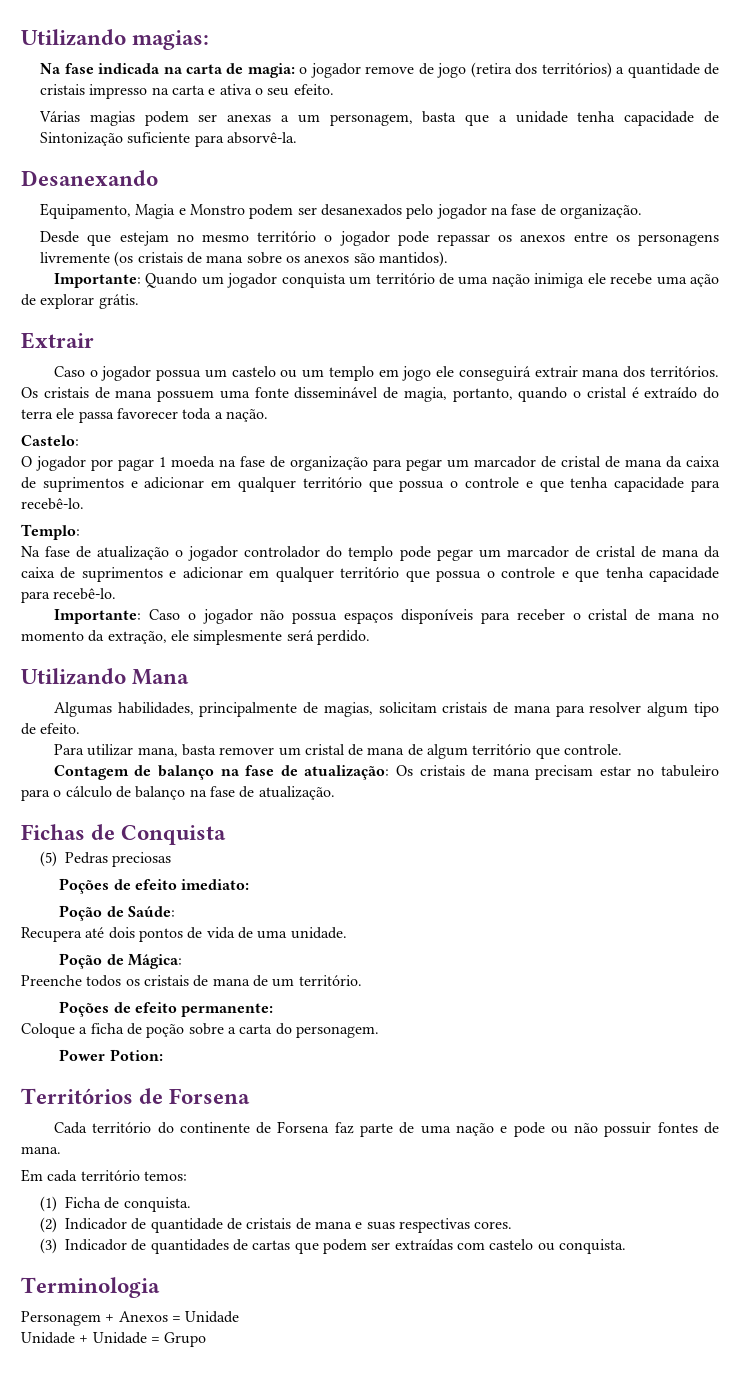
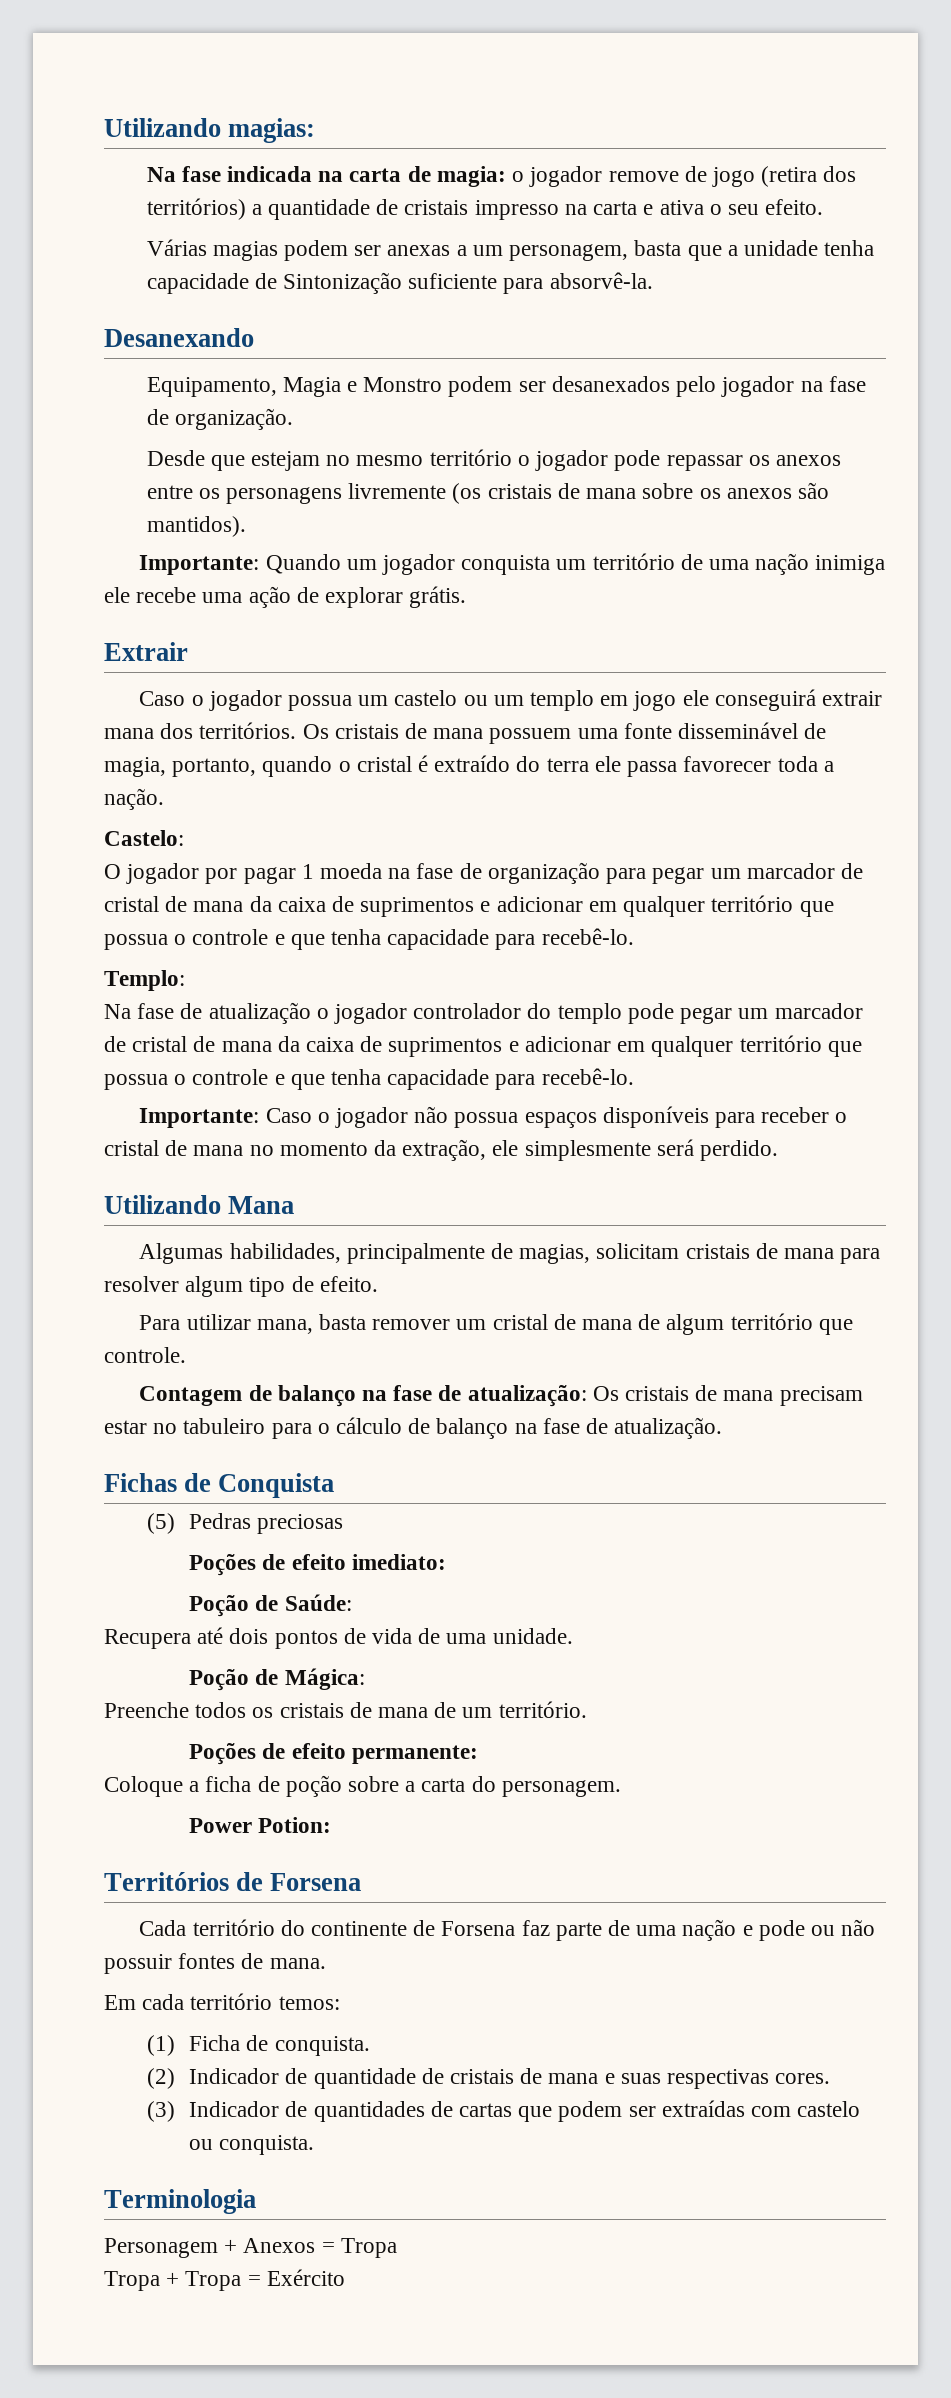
[185,1311,240,1323] [21,1332,207,1347] Unidade // Unidade + Unidade = Grupo -> [340,2238,397,2258] [104,2269,345,2291] Tropa // Tropa + Tropa = Exército

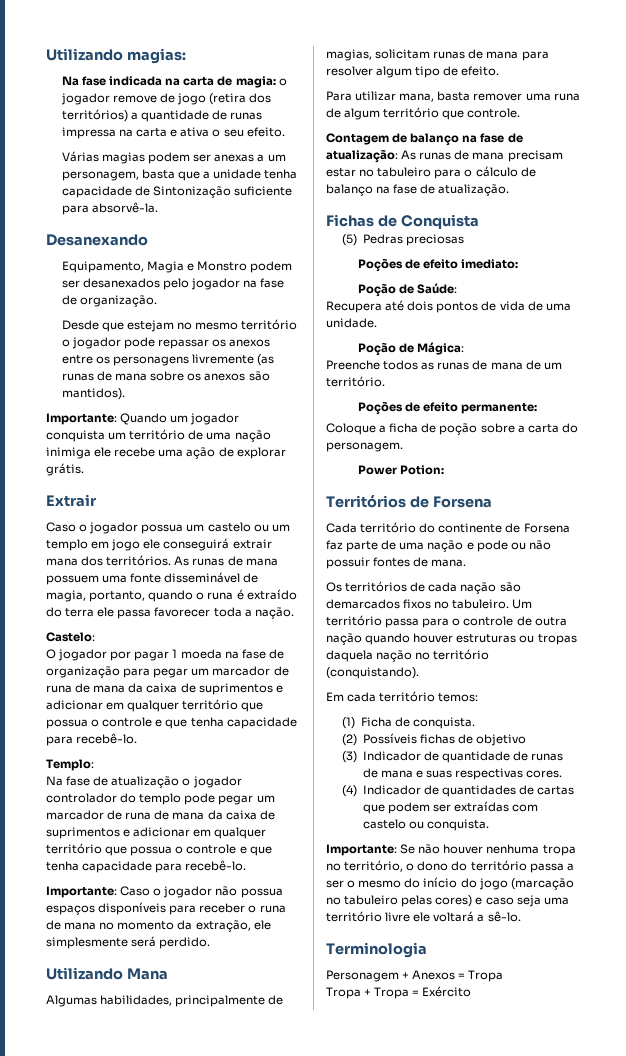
[404,200,559,220] cristais impresso -> [230,112,263,120] [61,127,116,139] runas impressa
[452,483,552,504] (os cristais -> [257,354,275,366] [61,373,94,381] (as runas
[302,724,399,739] Os cristais -> [174,556,225,566] As runas
[356,756,412,772] cristal -> [207,592,234,600] runa
[104,896,159,912] cristal -> [46,685,72,693] runa
[132,1036,188,1052] cristal -> [125,812,152,820] runa
[104,1140,159,1156] cristal -> [259,905,286,913] runa
[685,1244,750,1259] cristais -> [433,51,466,59] runas
[456,1314,633,1330] um cristal de mana -> [525,93,580,101] uma runa
[592,1386,690,1401] Os cristais -> [401,150,452,160] As runas
[252,1703,344,1718] os cristais -> [421,362,470,370] as runas
(326, 1963) none -> [326,581,521,594] [326,599,533,609] [326,615,567,628] [326,633,577,645] [326,649,490,662] [326,667,419,679] // Os territórios de cada nação são demarcados fixos no tabuleiro. Um território passa para o controle de outra nação quando houver estruturas ou tropas daquela nação no território (conquistando).
(175, 2078) none -> [362,733,526,746] [341,751,357,763] Possíveis fichas de objetivo // (3)
[450,2069,515,2084] cristais -> [531,753,564,761] runas
[146,2101,175,2122] (3) -> [341,785,357,797] (4)
(315, 2145) none -> [326,844,576,856] [326,860,574,873] [326,877,574,890] [326,895,569,907] [326,911,521,922] // Importante: Se não houver nenhuma tropa no território, o dono do território passa a ser o mesmo do início do jogo (marcação no tabuleiro pelas cores) e caso seja uma território livre ele voltará a sê-lo.

